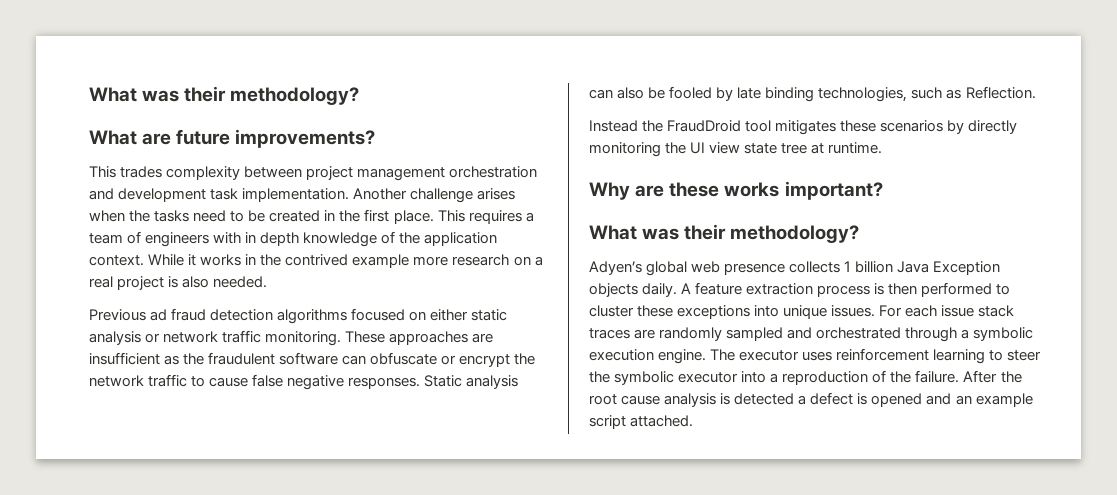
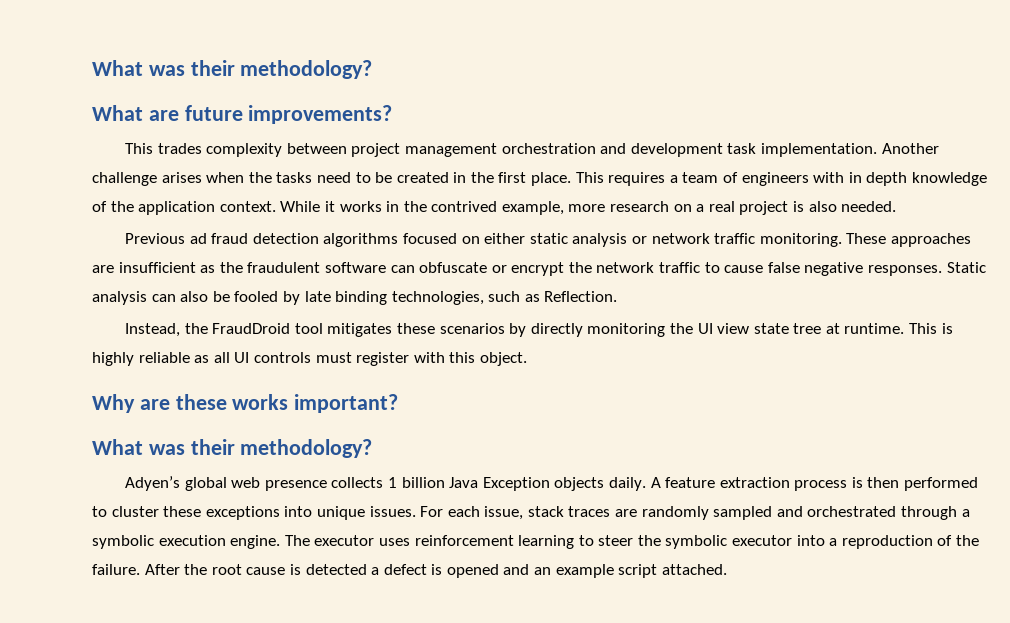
[352,254,410,268] example -> [501,201,564,215] example,
[589,120,638,132] Instead -> [125,323,181,337] Instead,
(883, 148) none -> [909,323,953,334] [92,352,527,366] This is highly reliable as all UI controls must register with this object.
[941,305,975,317] issue -> [484,506,524,520] issue,
[664,393,717,407] analysis -> (286, 571) none

